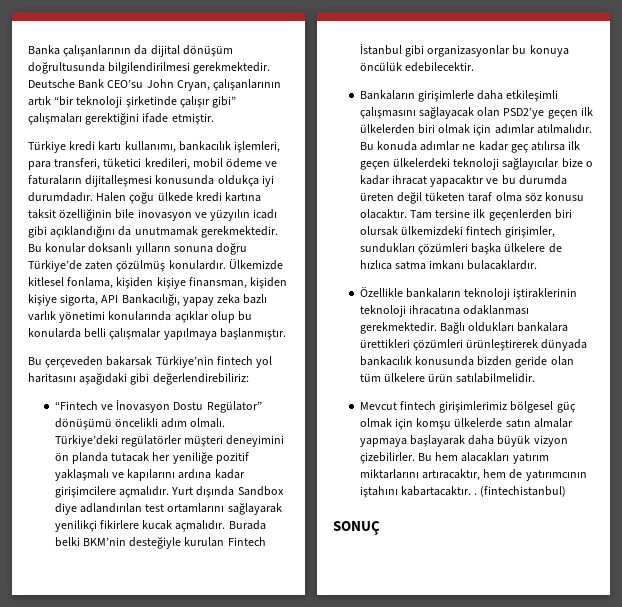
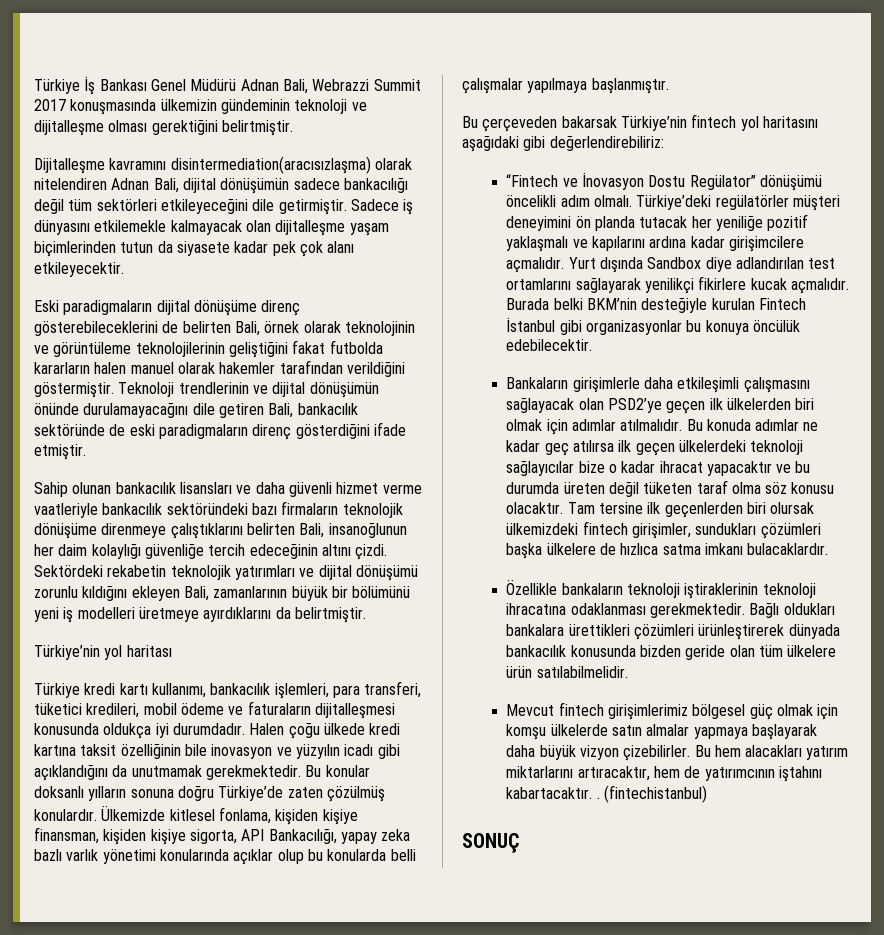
[28,45,233,57] [28,61,271,74] [28,79,282,91] [28,96,237,108] [28,112,214,125] Banka çalışanlarının da dijital dönüşüm doğrultusunda bilgilendirilmesi gerekmektedir. Deutsche Bank CEO’su John Cryan, çalışanlarının artık “bir teknoloji şirketinde çalışır gibi” çalışmaları gerektiğini ifade etmiştir. -> [34,76,421,95] [34,99,367,115] [34,119,293,136] [34,156,412,174] [34,177,408,194] [34,198,414,215] [34,220,389,236] [34,241,355,257] [34,262,124,277] [34,300,301,316] [34,321,415,336] [34,340,383,358] [34,360,405,377] [34,382,379,398] [34,402,358,418] [34,422,406,440] [34,444,86,460] [34,482,422,497] [34,501,403,518] [34,522,407,539] [34,543,388,560] [34,565,418,581] [34,585,411,601] [34,607,366,623] [34,645,172,660] Türkiye İş Bankası Genel Müdürü Adnan Bali, Webrazzi Summit 2017 konuşmasında ülkemizin gündeminin teknoloji ve dijitalleşme olması gerektiğini belirtmiştir. // Dijitalleşme kavramını disintermediation(aracısızlaşma) olarak nitelendiren Adnan Bali, dijital dönüşümün sadece bankacılığı değil tüm sektörleri etkileyeceğini dile getirmiştir. Sadece iş dünyasını etkilemekle kalmayacak olan dijitalleşme yaşam biçimlerinden tutun da siyasete kadar pek çok alanı etkileyecektir. // Eski paradigmaların dijital dönüşüme direnç gösterebileceklerini de belirten Bali, örnek olarak teknolojinin ve görüntüleme teknolojilerinin geliştiğini fakat futbolda kararların halen manuel olarak hakemler tarafından verildiğini göstermiştir. Teknoloji trendlerinin ve dijital dönüşümün önünde durulamayacağını dile getiren Bali, bankacılık sektöründe de eski paradigmaların direnç gösterdiğini ifade etmiştir. // Sahip olunan bankacılık lisansları ve daha güvenli hizmet verme vaatleriyle bankacılık sektöründeki bazı firmaların teknolojik dönüşüme direnmeye çalıştıklarını belirten Bali, insanoğlunun her daim kolaylığı güvenliğe tercih edeceğinin altını çizdi. Sektördeki rekabetin teknolojik yatırımları ve dijital dönüşümü zorunlu kıldığını ekleyen Bali, zamanlarının büyük bir bölümünü yeni iş modelleri üretmeye ayırdıklarını da belirtmiştir. // Türkiye’nin yol haritası

